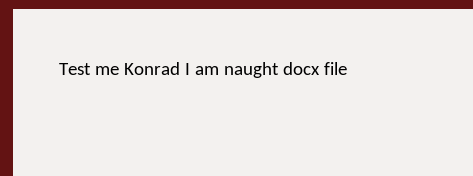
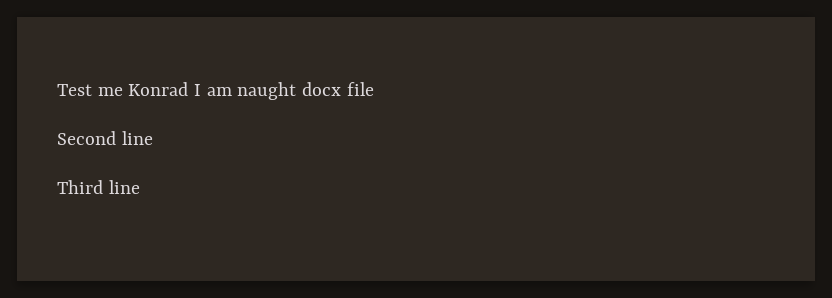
(347, 68) none -> [57,131,153,145] [57,180,140,194] // Second line // Third line

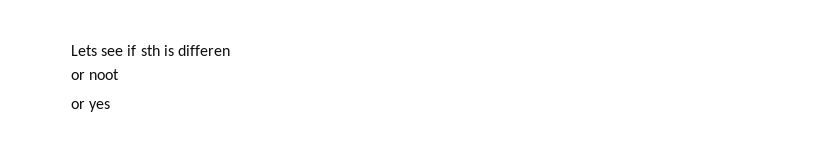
[57,82,374,100] [57,131,153,145] [57,180,140,194] Test me Konrad I am naught docx file // Second line // Third line -> [71,45,230,56] [71,69,120,80] [71,101,111,112] Lets see if sth is differen // or noot // or yes

